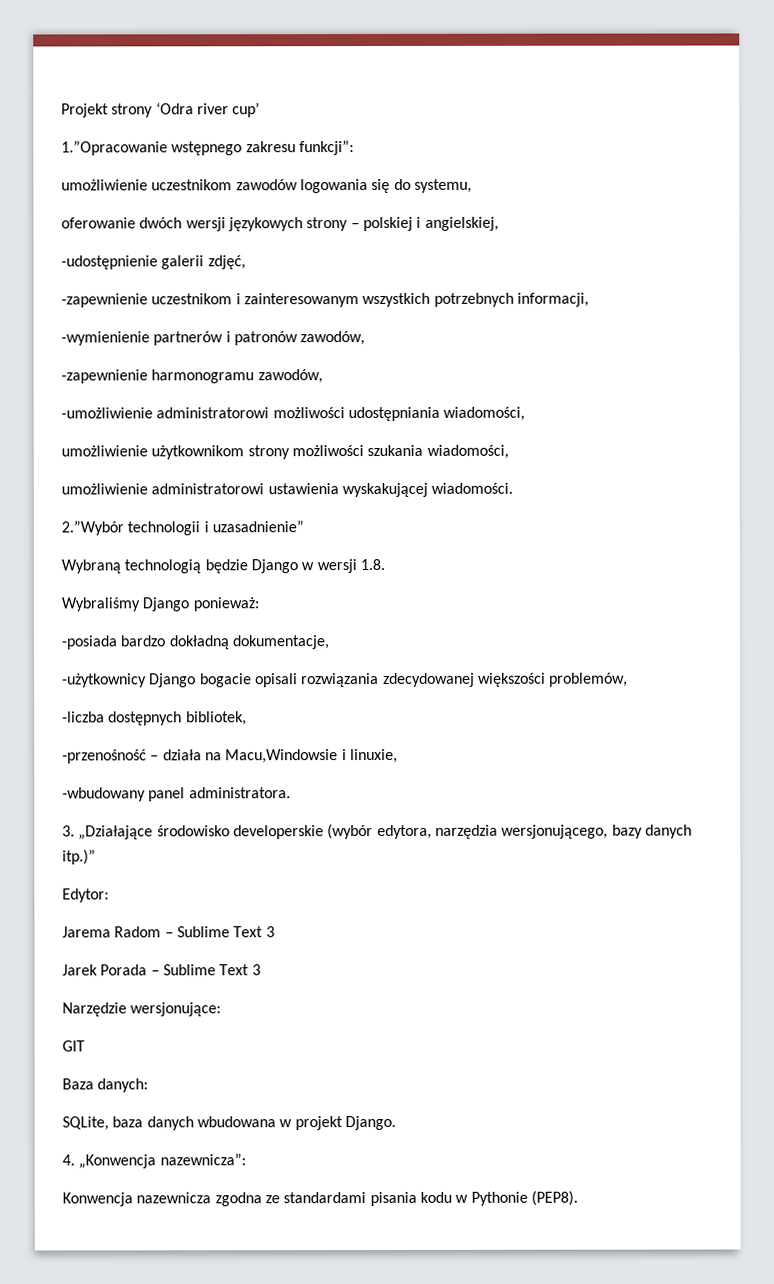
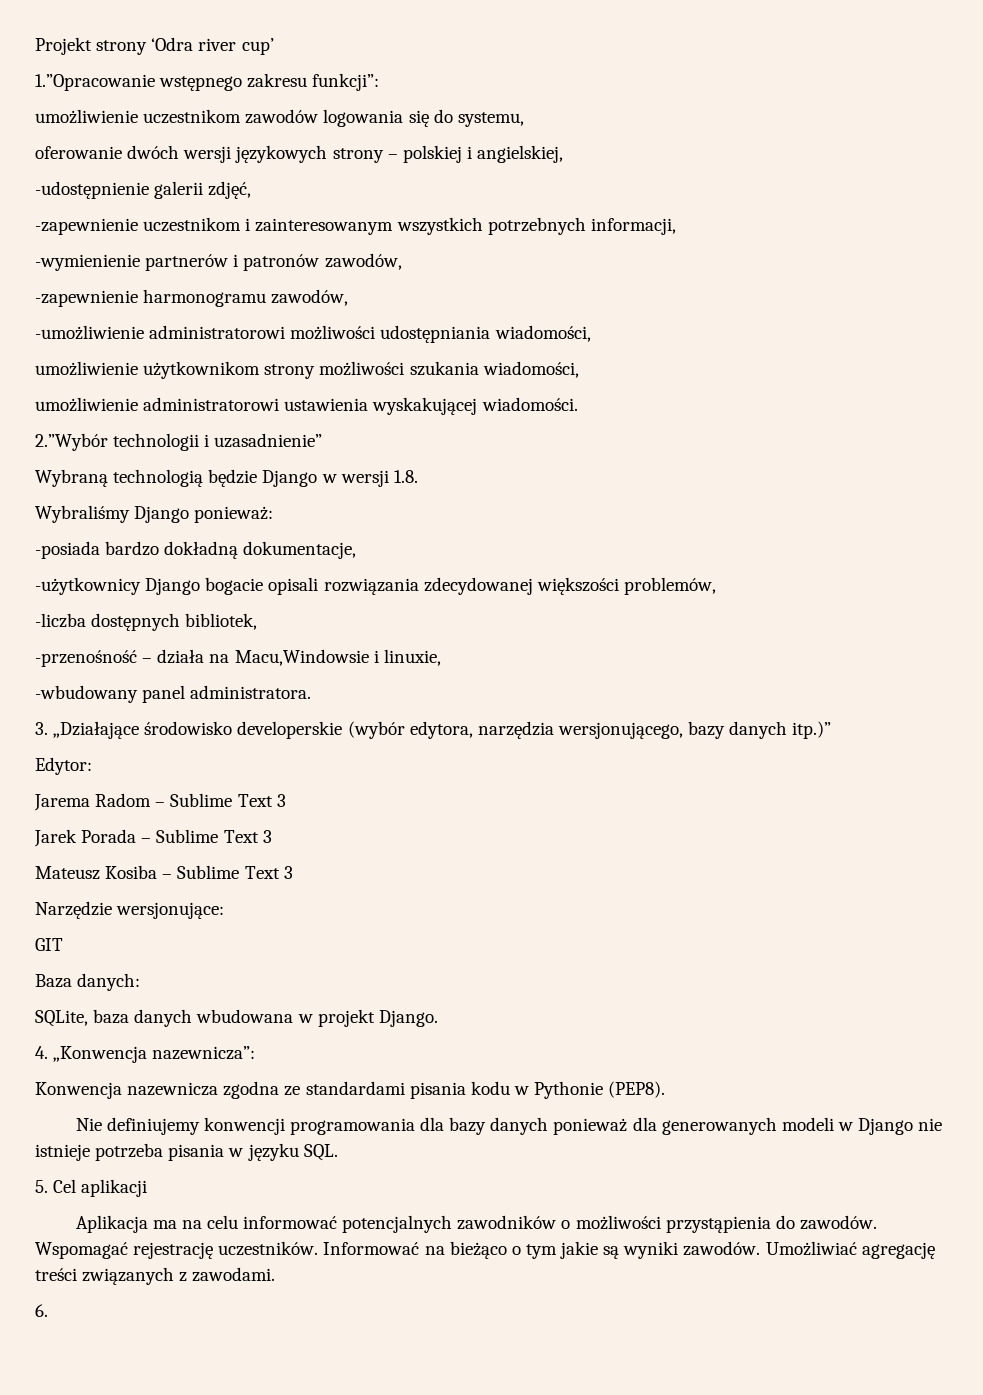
(261, 970) none -> [35,865,293,880] // Mateusz Kosiba – Sublime Text 3
(578, 1198) none -> [75,1117,943,1135] [35,1143,338,1161] [35,1179,148,1197] [75,1215,877,1233] [35,1241,935,1259] [35,1267,276,1285] [35,1304,48,1317] // Nie definiujemy konwencji programowania dla bazy danych ponieważ dla generowanych modeli w Django nie istnieje potrzeba pisania w języku SQL. // 5. Cel aplikacji // Aplikacja ma na celu informować potencjalnych zawodników o możliwości przystąpienia do zawodów. Wspomagać rejestrację uczestników. Informować na bieżąco o tym jakie są wyniki zawodów. Umożliwiać agregację treści związanych z zawodami. // 6.

